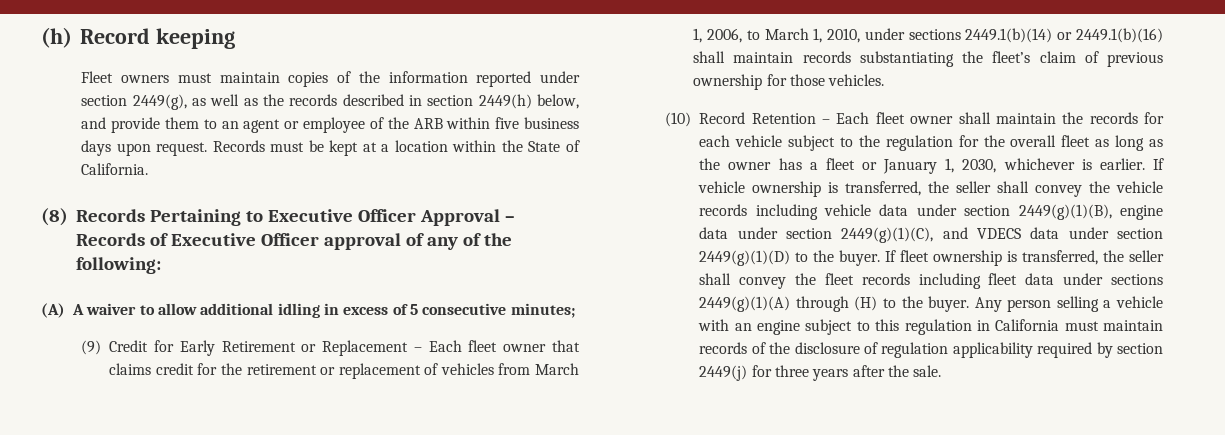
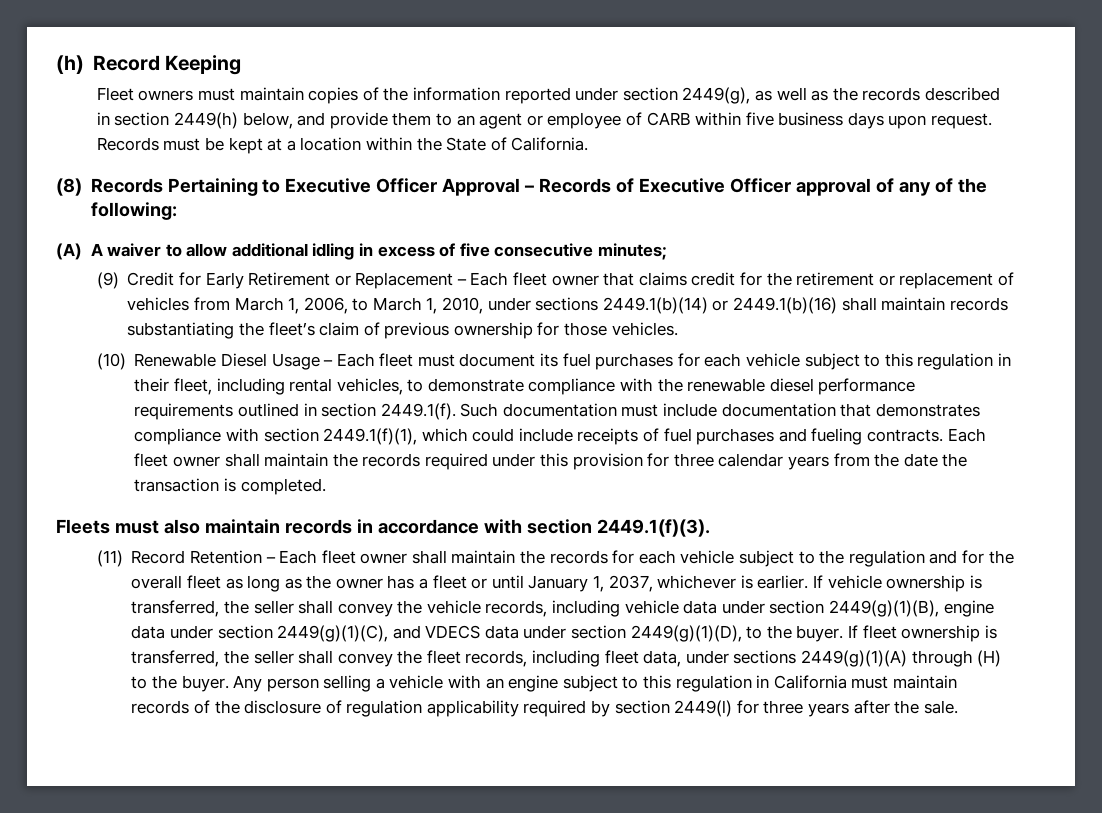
[155,28,235,49] keeping -> [164,55,241,75] Keeping
[387,117,443,129] the ARB -> [646,112,691,126] CARB
[409,304,418,315] 5 -> [459,243,490,257] five
(692, 119) none -> [134,353,1011,370] [134,378,916,395] [134,403,980,420] [134,428,986,445] [134,453,968,470] [134,478,326,495] [56,519,710,537] [96,550,123,567] Renewable Diesel Usage – Each fleet must document its fuel purchases for each vehicle subject to this regulation in their fleet, including rental vehicles, to demonstrate compliance with the renewable diesel performance requirements outlined in section 2449.1(f). Such documentation must include documentation that demonstrates compliance with section 2449.1(f)(1), which could include receipts of fuel purchases and fueling contracts. Each fleet owner shall maintain the records required under this provision for three calendar years from the date the transaction is completed. // Fleets must also maintain records in accordance with section 2449.1(f)(3). // (11)
(953, 143) none -> [929,550,958,564] and
(877, 166) none -> [491,575,524,589] until
[962,159,997,173] 2030, -> [608,575,653,592] 2037,
[699,204,748,216] records -> [485,600,548,617] records,
[699,250,791,266] 2449(g)(1)(D) -> [630,625,742,642] 2449(g)(1)(D),
[861,273,910,285] records -> [465,650,528,667] records,
[1025,273,1055,285] data -> [643,650,682,667] data,
[699,365,748,381] 2449(j) -> [674,700,733,717] 2449(l)

